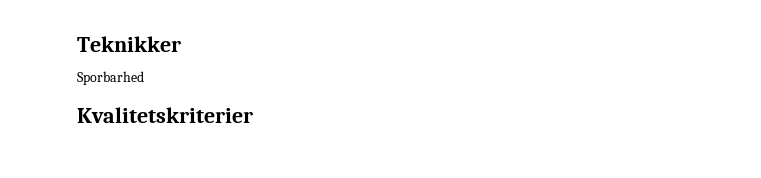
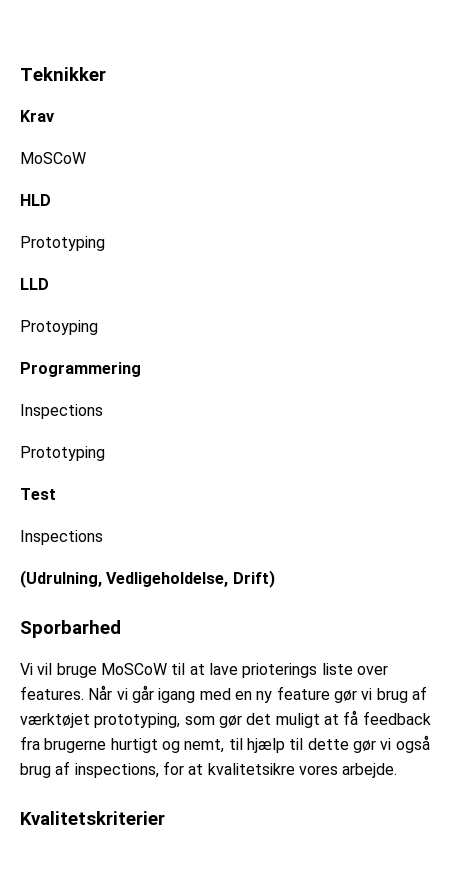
[77,71,144,85] Sporbarhed -> [20,110,54,122] [20,152,86,164] [20,194,51,206] [20,236,105,251] [20,278,49,290] [20,320,98,335] [20,362,141,377] [20,404,103,419] [20,446,105,461] [20,488,56,500] [20,530,103,545] [20,570,275,588] [20,620,121,638] [20,663,388,678] [20,685,427,703] [20,710,431,728] [20,735,430,753] [20,761,398,778] Krav // MoSCoW // HLD // Prototyping // LLD // Protoyping // Programmering // Inspections // Prototyping // Test // Inspections // (Udrulning, Vedligeholdelse, Drift) // Sporbarhed // Vi vil bruge MoSCoW til at lave prioterings liste over features. Når vi går igang med en ny feature gør vi brug af værktøjet prototyping, som gør det muligt at få feedback fra brugerne hurtigt og nemt, til hjælp til dette gør vi også brug af inspections, for at kvalitetsikre vores arbejde.

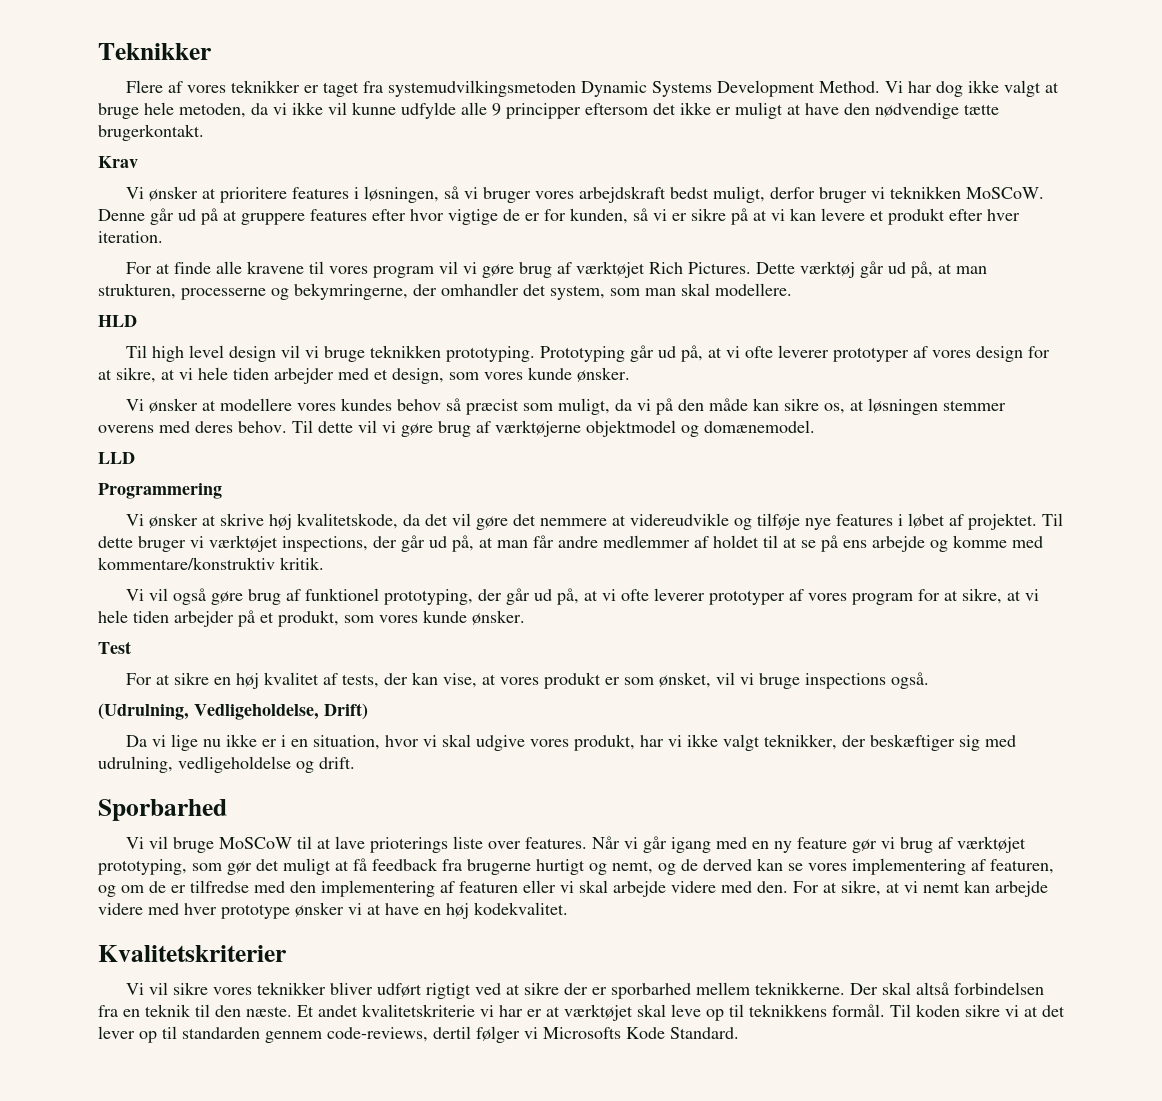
[20,110,54,122] [20,152,86,164] [20,194,51,206] [20,236,105,251] Krav // MoSCoW // HLD // Prototyping -> [126,80,1060,97] [98,102,999,119] [98,124,204,141] [98,156,138,168] [126,186,1045,203] [98,208,1020,225] [98,231,163,243] [126,261,988,278] [98,283,792,300] [98,315,137,327] [126,345,1051,362] [98,367,630,384] [126,398,1007,415] [98,420,815,437] Flere af vores teknikker er taget fra systemudvilkingsmetoden Dynamic Systems Development Method. Vi har dog ikke valgt at bruge hele metoden, da vi ikke vil kunne udfylde alle 9 principper eftersom det ikke er muligt at have den nødvendige tætte brugerkontakt. // Krav // Vi ønsker at prioritere features i løsningen, så vi bruger vores arbejdskraft bedst muligt, derfor bruger vi teknikken MoSCoW. Denne går ud på at gruppere features efter hvor vigtige de er for kunden, så vi er sikre på at vi kan levere et produkt efter hver iteration. // For at finde alle kravene til vores program vil vi gøre brug af værktøjet Rich Pictures. Dette værktøj går ud på, at man strukturen, processerne og bekymringerne, der omhandler det system, som man skal modellere. // HLD // Til high level design vil vi bruge teknikken prototyping. Prototyping går ud på, at vi ofte leverer prototyper af vores design for at sikre, at vi hele tiden arbejder med et design, som vores kunde ønsker. // Vi ønsker at modellere vores kundes behov så præcist som muligt, da vi på den måde kan sikre os, at løsningen stemmer overens med deres behov. Til dette vil vi gøre brug af værktøjerne objektmodel og domænemodel.
[20,320,98,335] // Protoyping -> (135, 458) none
[20,404,103,419] [20,446,105,461] [20,488,56,500] [20,530,103,545] [20,570,275,588] Inspections // Prototyping // Test // Inspections // (Udrulning, Vedligeholdelse, Drift) -> [126,513,1064,530] [98,535,1043,552] [98,557,324,570] [126,588,1040,605] [98,610,525,627] [98,641,131,654] [126,672,930,689] [98,703,368,720] [126,734,1017,751] [98,756,355,773] Vi ønsker at skrive høj kvalitetskode, da det vil gøre det nemmere at videreudvikle og tilføje nye features i løbet af projektet. Til dette bruger vi værktøjet inspections, der går ud på, at man får andre medlemmer af holdet til at se på ens arbejde og komme med kommentare/konstruktiv kritik. // Vi vil også gøre brug af funktionel prototyping, der går ud på, at vi ofte leverer prototyper af vores program for at sikre, at vi hele tiden arbejder på et produkt, som vores kunde ønsker. // Test // For at sikre en høj kvalitet af tests, der kan vise, at vores produkt er som ønsket, vil vi bruge inspections også. // (Udrulning, Vedligeholdelse, Drift) // Da vi lige nu ikke er i en situation, hvor vi skal udgive vores produkt, har vi ikke valgt teknikker, der beskæftiger sig med udrulning, vedligeholdelse og drift.
[228,735,430,753] [20,761,398,778] [20,811,165,825] til hjælp til dette gør vi også brug af inspections, for at kvalitetsikre vores arbejde. // Kvalitetskriterier -> [658,858,1054,875] [98,880,1048,897] [98,902,568,919] [98,945,287,962] [126,982,1045,999] [98,1004,1065,1021] [98,1026,739,1043] og de derved kan se vores implementering af featuren, og om de er tilfredse med den implementering af featuren eller vi skal arbejde videre med den. For at sikre, at vi nemt kan arbejde videre med hver prototype ønsker vi at have en høj kodekvalitet. // Kvalitetskriterier // Vi vil sikre vores teknikker bliver udført rigtigt ved at sikre der er sporbarhed mellem teknikkerne. Der skal altså forbindelsen fra en teknik til den næste. Et andet kvalitetskriterie vi har er at værktøjet skal leve op til teknikkens formål. Til koden sikre vi at det lever op til standarden gennem code-reviews, dertil følger vi Microsofts Kode Standard.

